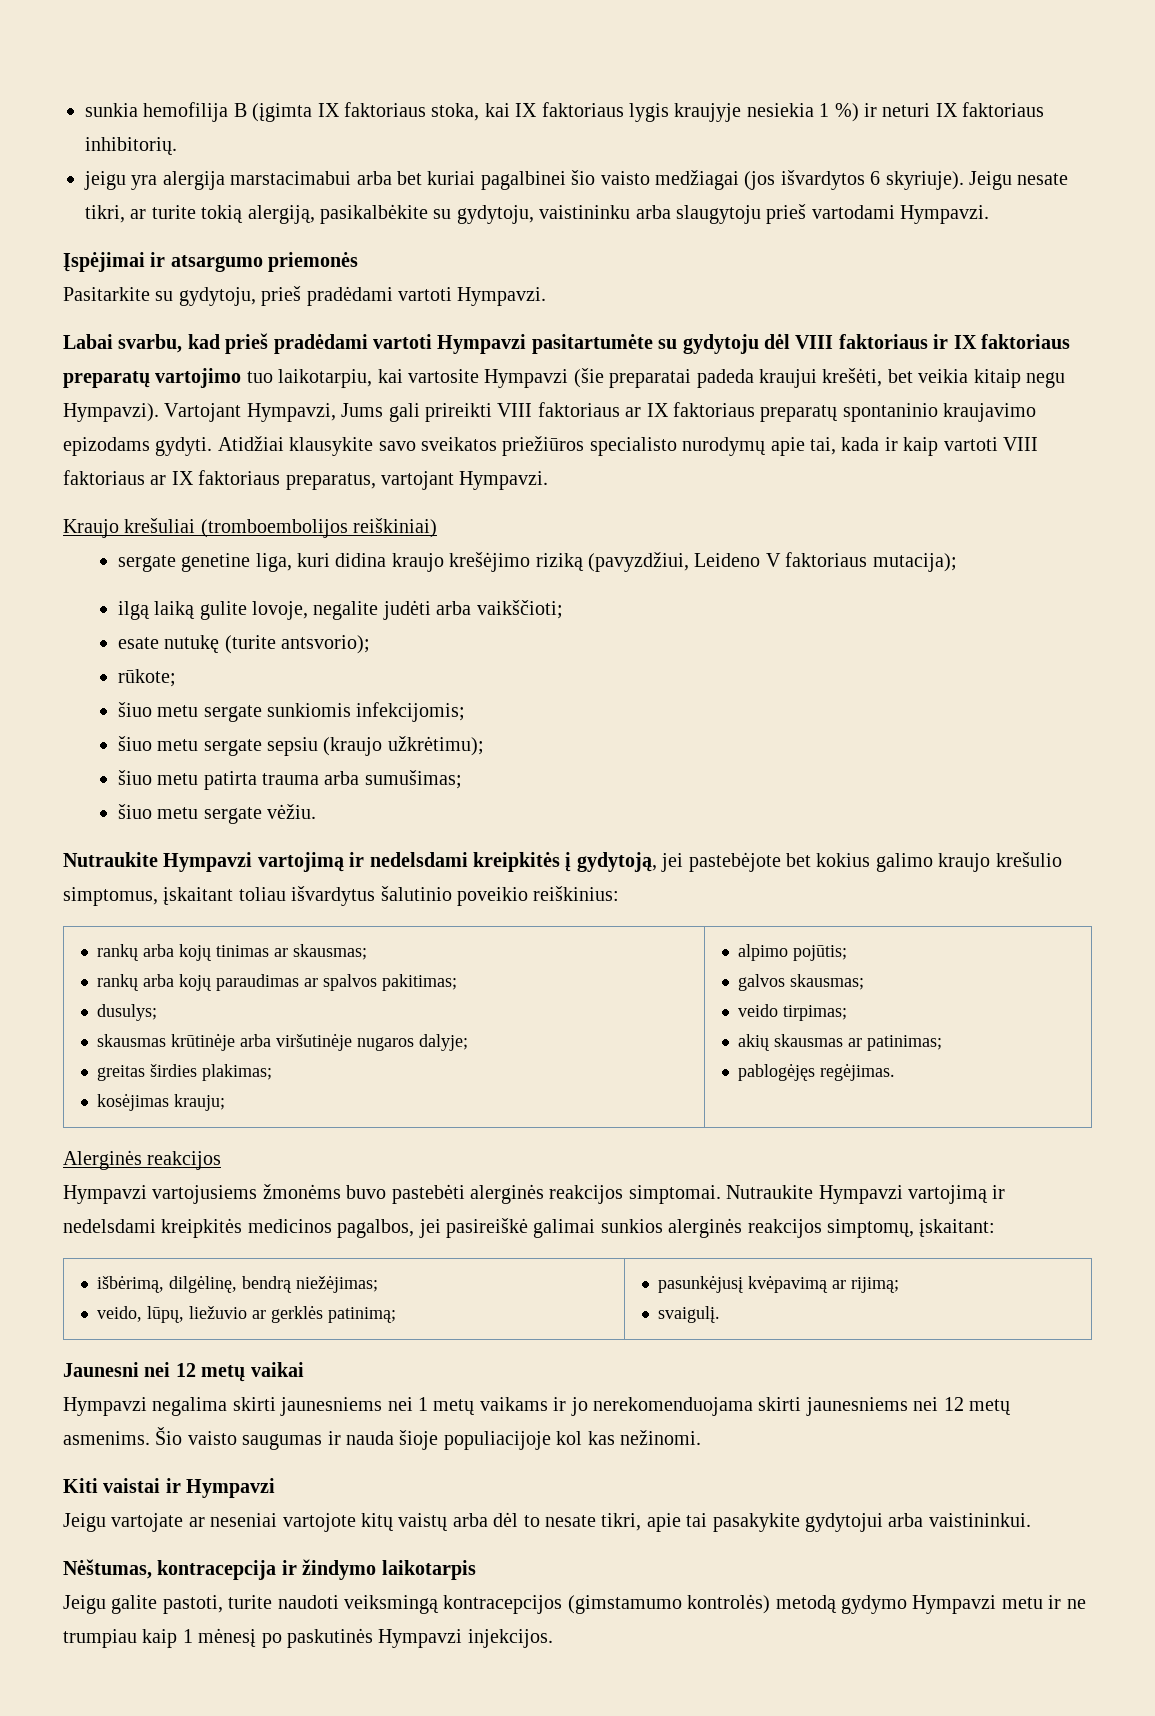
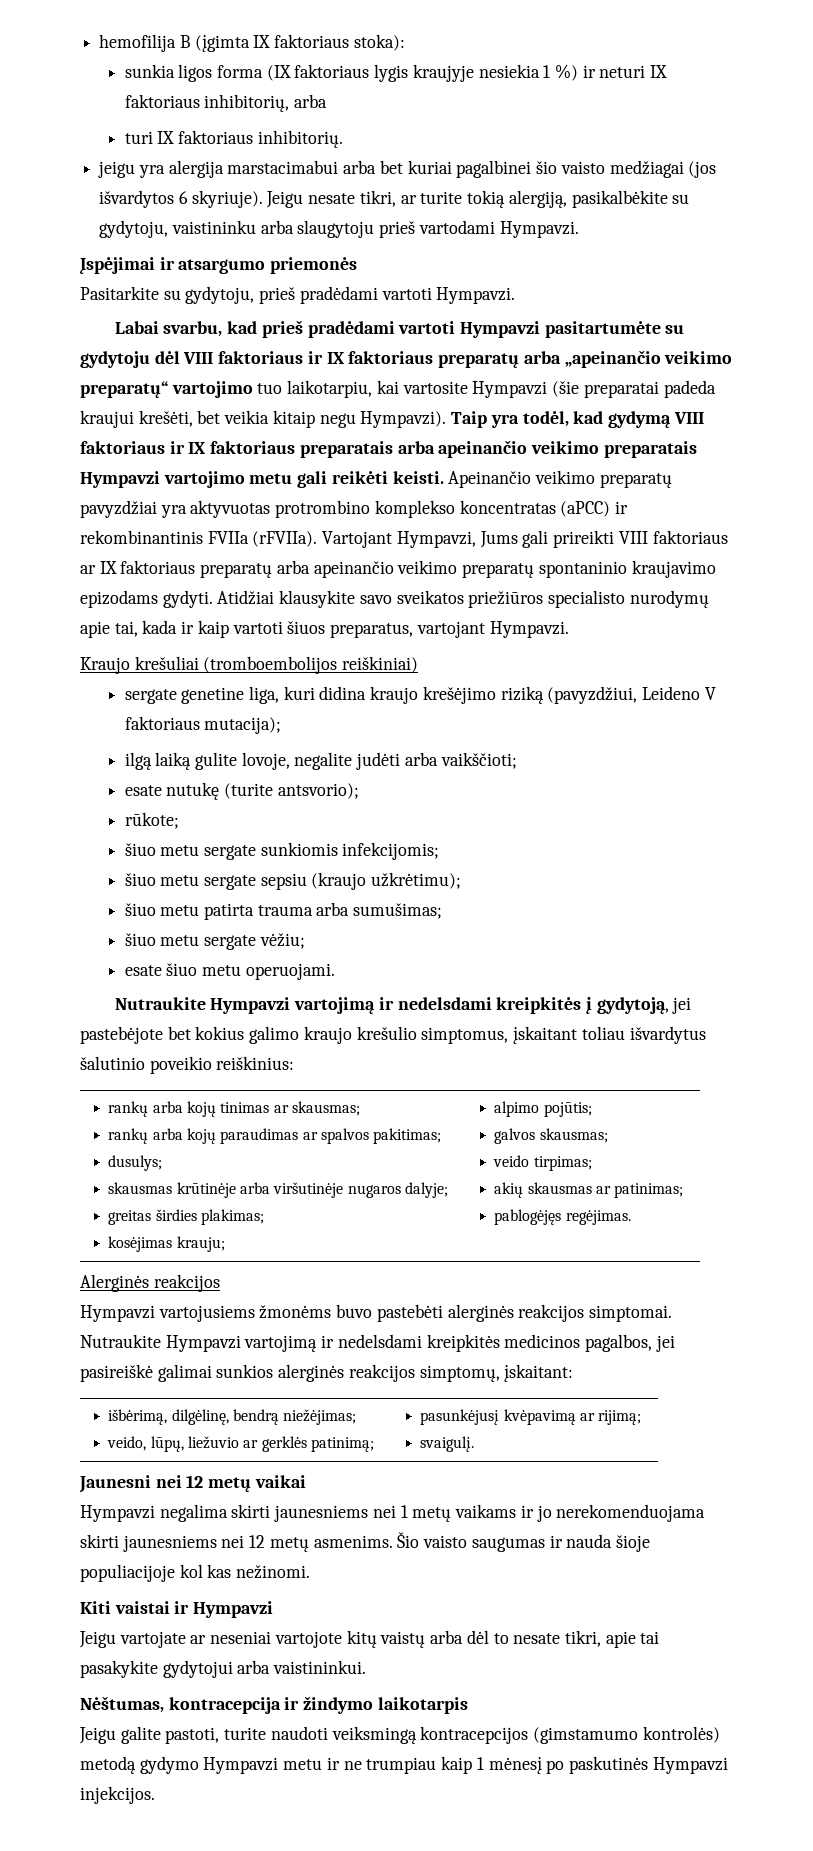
[85,103,138,117] sunkia -> (99, 43) none
[431,103,538,121] stoka, kai IX -> [353,34,405,51] [124,64,291,82] stoka): // sunkia ligos forma (IX
(1045, 109) none -> [204,94,327,112] [124,130,253,144] inhibitorių, arba // turi IX faktoriaus
(150, 379) none -> [523,350,733,368] [80,381,168,398] arba „apeinančio veikimo preparatų“
(159, 412) none -> [451,411,704,428] [80,440,697,458] [80,470,672,488] [80,500,629,518] [80,530,318,547] Taip yra todėl, kad gydymą VIII faktoriaus ir IX faktoriaus preparatais arba apeinančio veikimo preparatais Hympavzi vartojimo metu gali reikėti keisti. Apeinančio veikimo preparatų pavyzdžiai yra aktyvuotas protrombino komplekso koncentratas (aPCC) ir rekombinantinis FVIIa (rFVIIa).
(839, 413) none -> [276,560,535,578] arba apeinančio veikimo preparatų
[1002,437,1038,451] [63,470,281,485] VIII faktoriaus ar IX faktoriaus -> [287,621,326,634] šiuos
[267,804,317,819] vėžiu. -> [259,933,305,949] [124,963,335,980] vėžiu; // esate šiuo metu operuojami.

